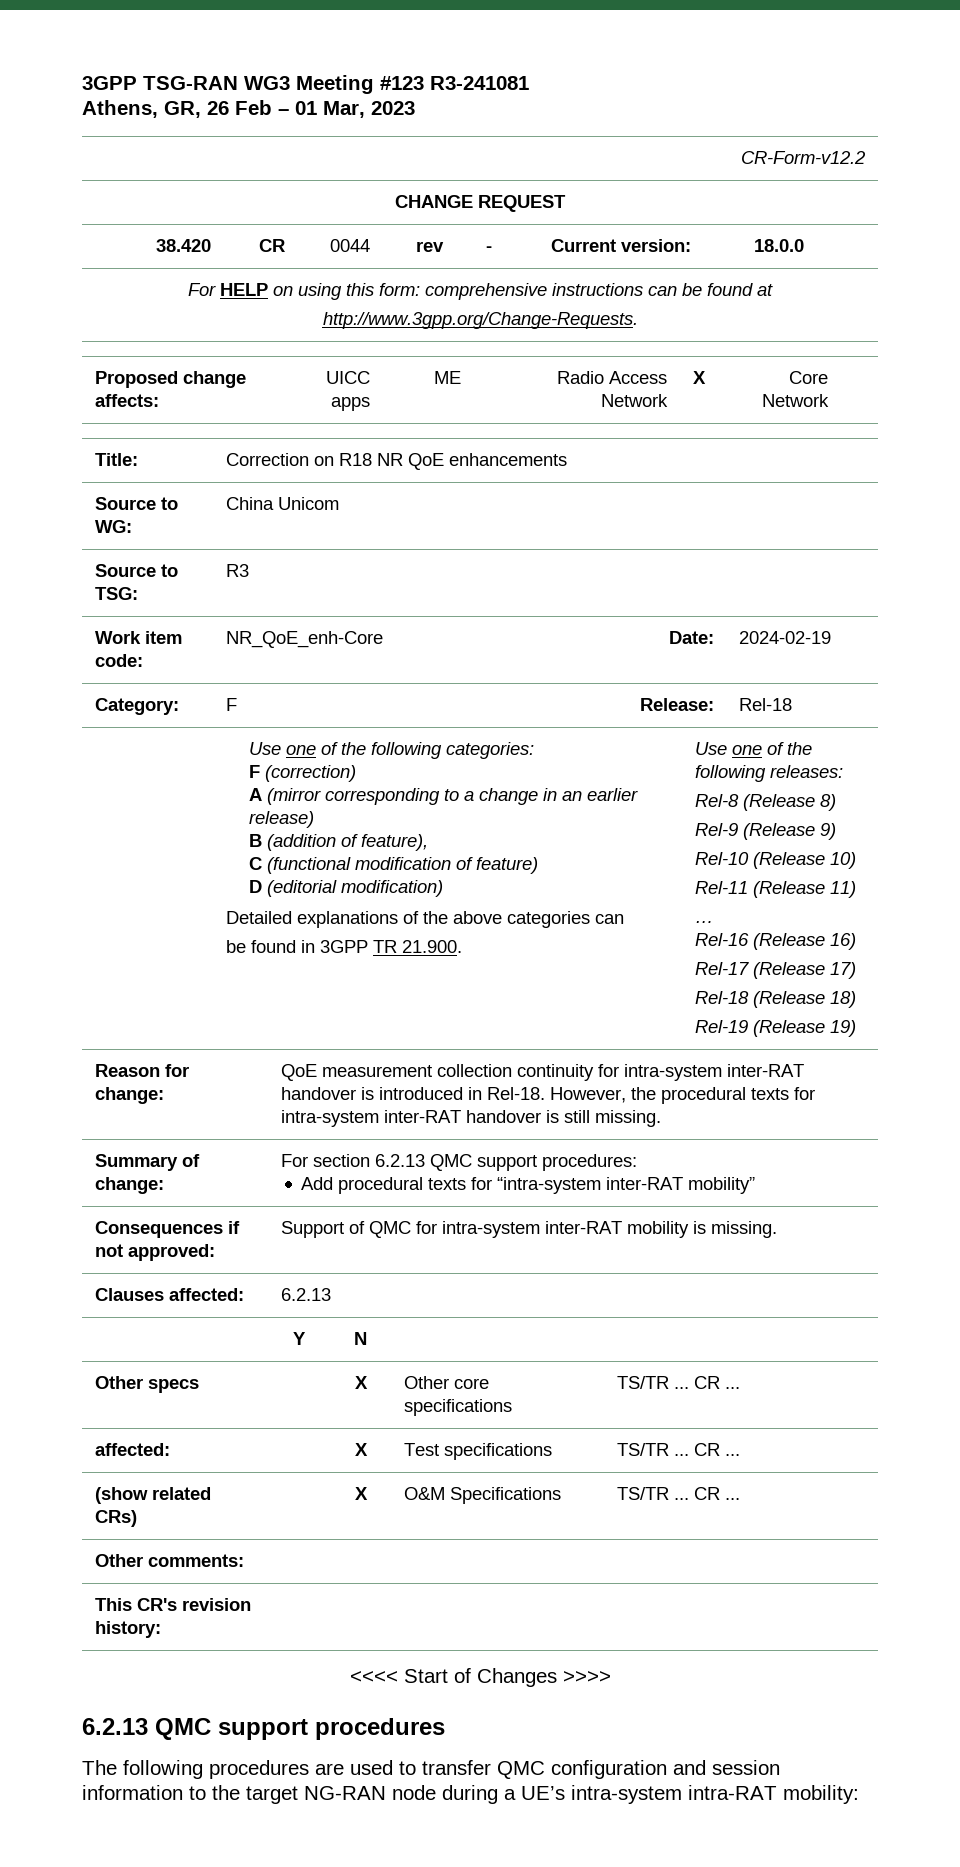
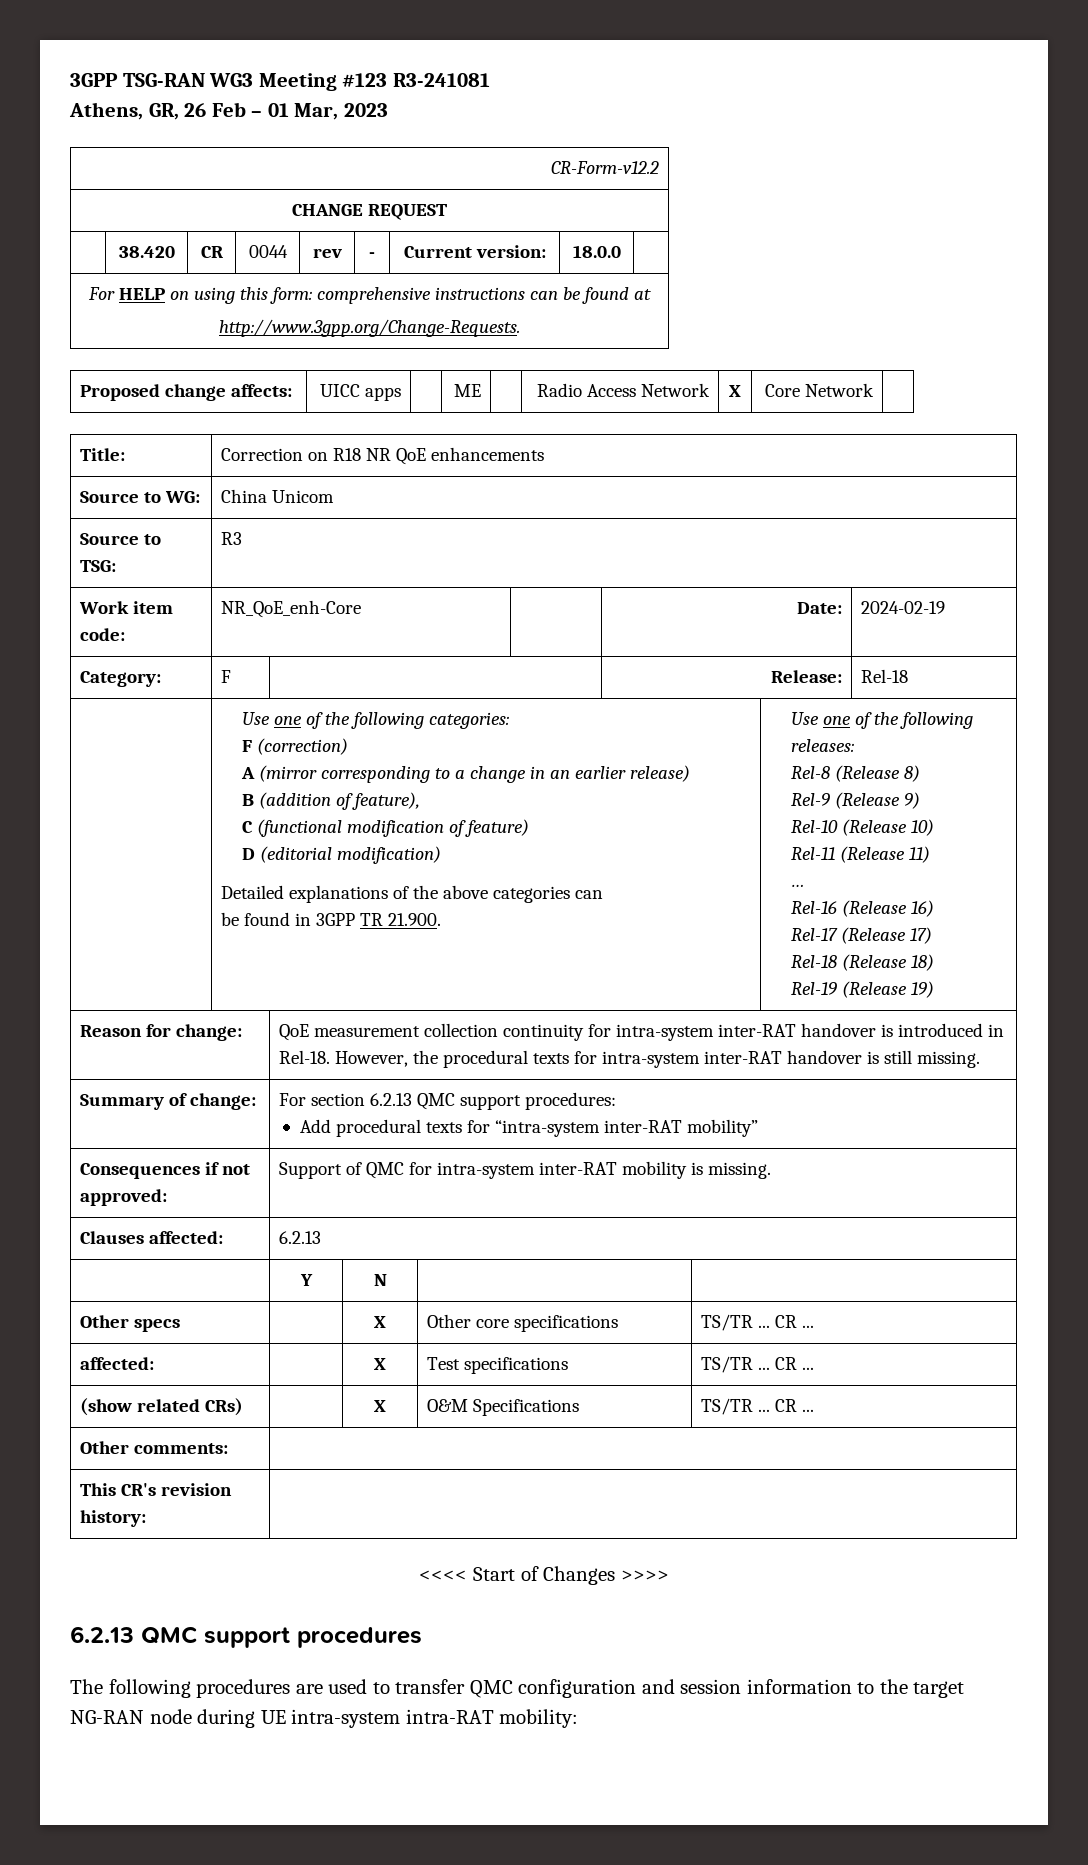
[504,1786,565,1800] a UE’s -> [260,1710,286,1724] UE

